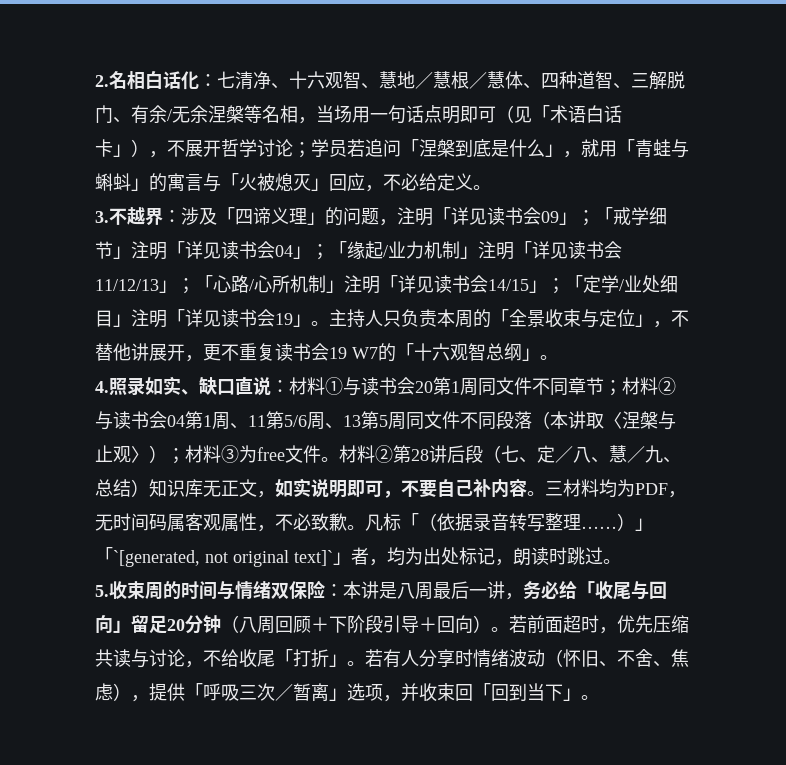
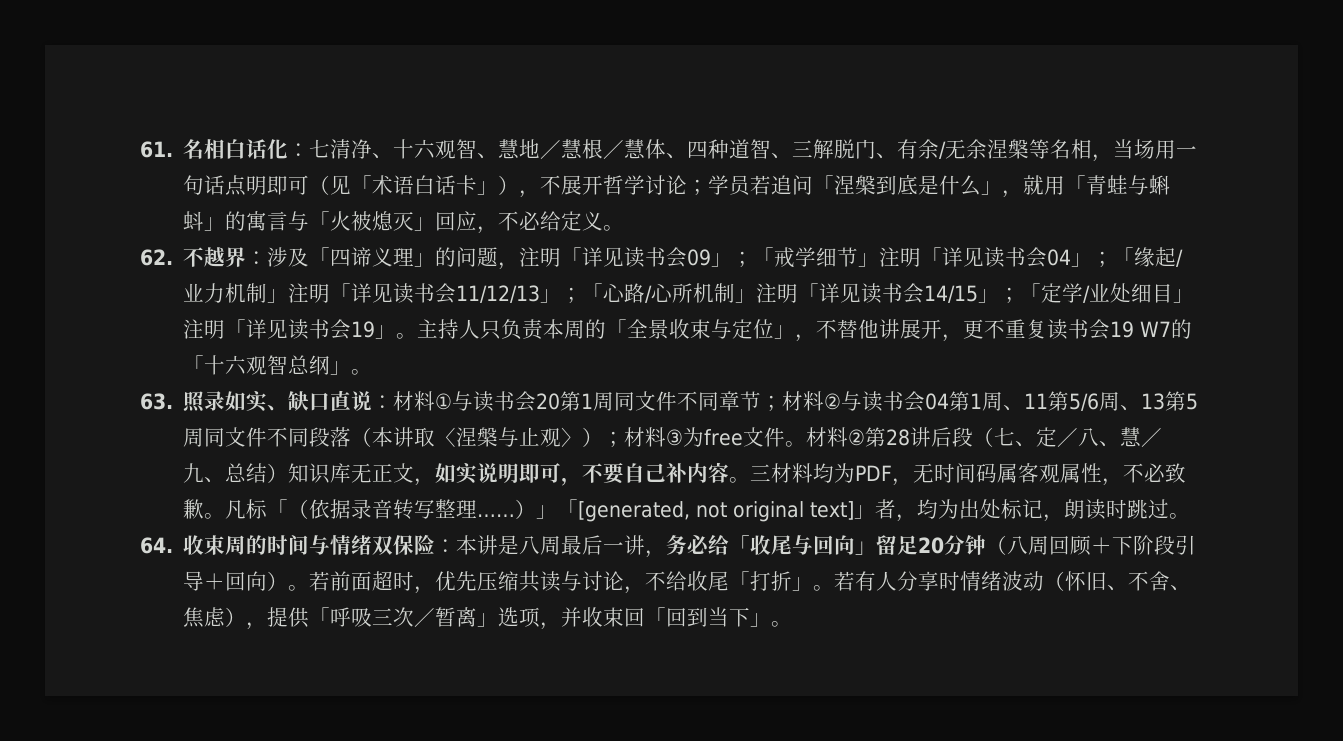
[95,75,109,87] 2. -> [140,141,173,158] 61.
[95,211,109,223] 3. -> [140,249,173,266] 62.
[95,381,109,393] 4. -> [140,393,173,410] 63.
[113,550,200,567] `[generated, -> [578,501,691,522] [generated,
[294,550,333,566] text]` -> [810,501,855,520] text]
[95,585,109,597] 5. -> [140,537,173,554] 64.

